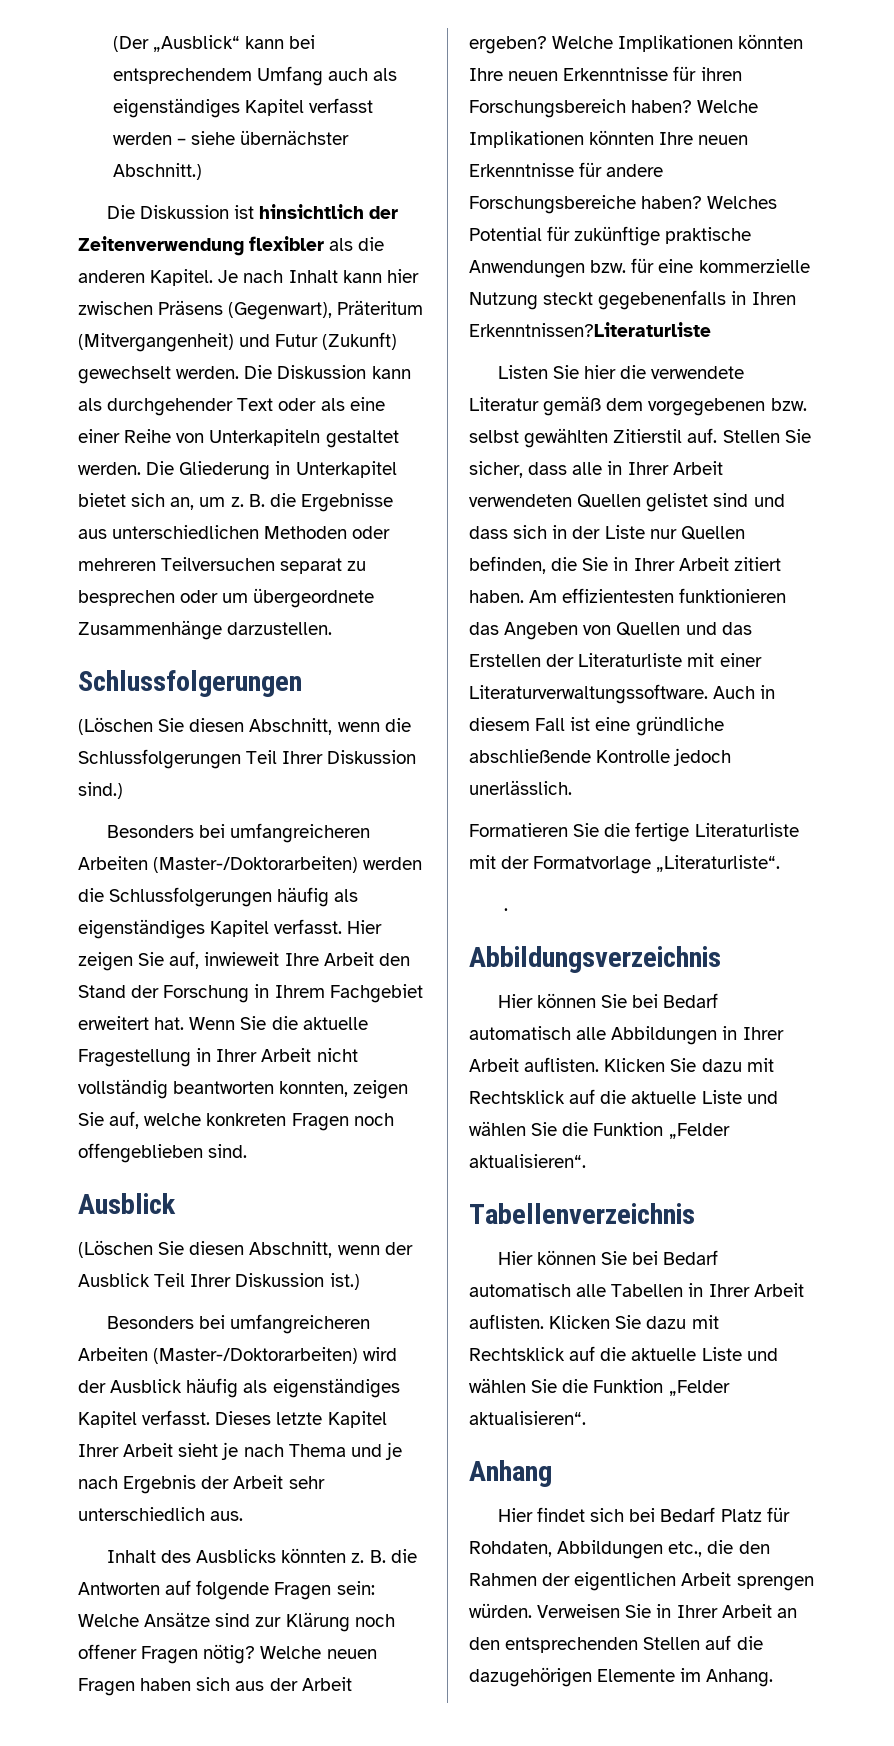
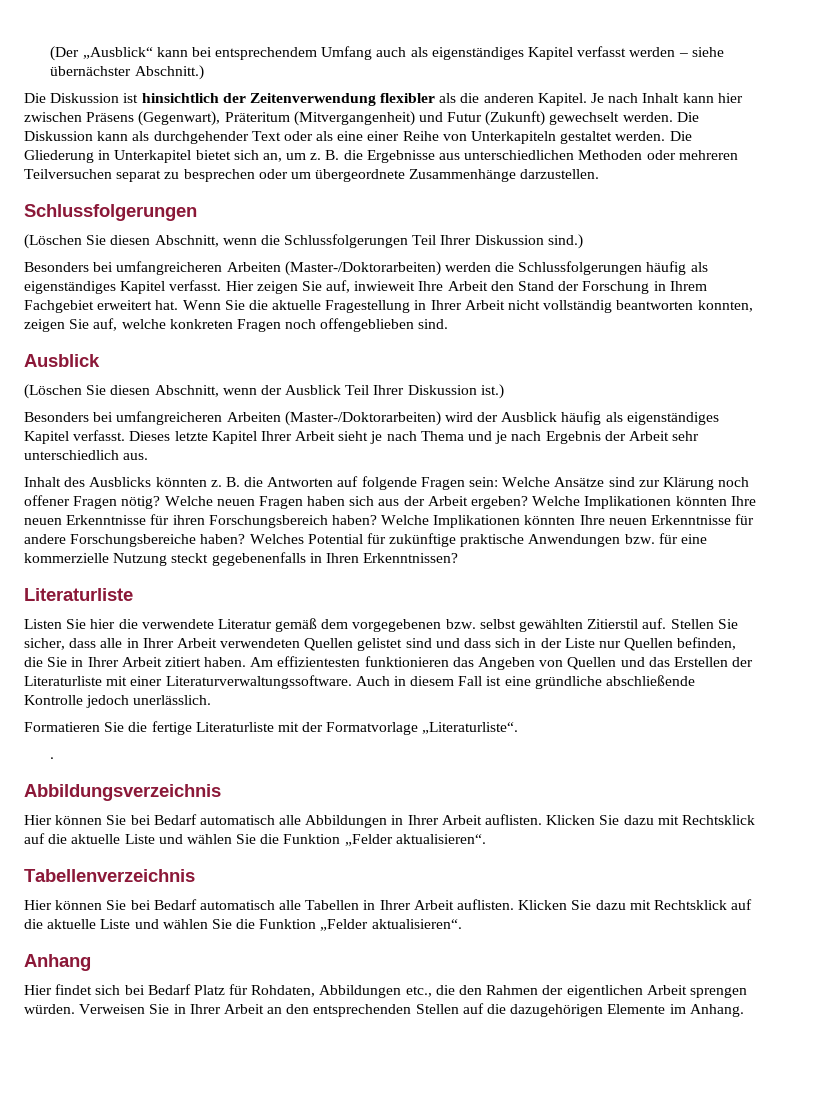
[469,322,711,337] Erkenntnissen?Literaturliste -> [363,553,459,563] [24,588,133,601] Erkenntnissen? // Literaturliste

